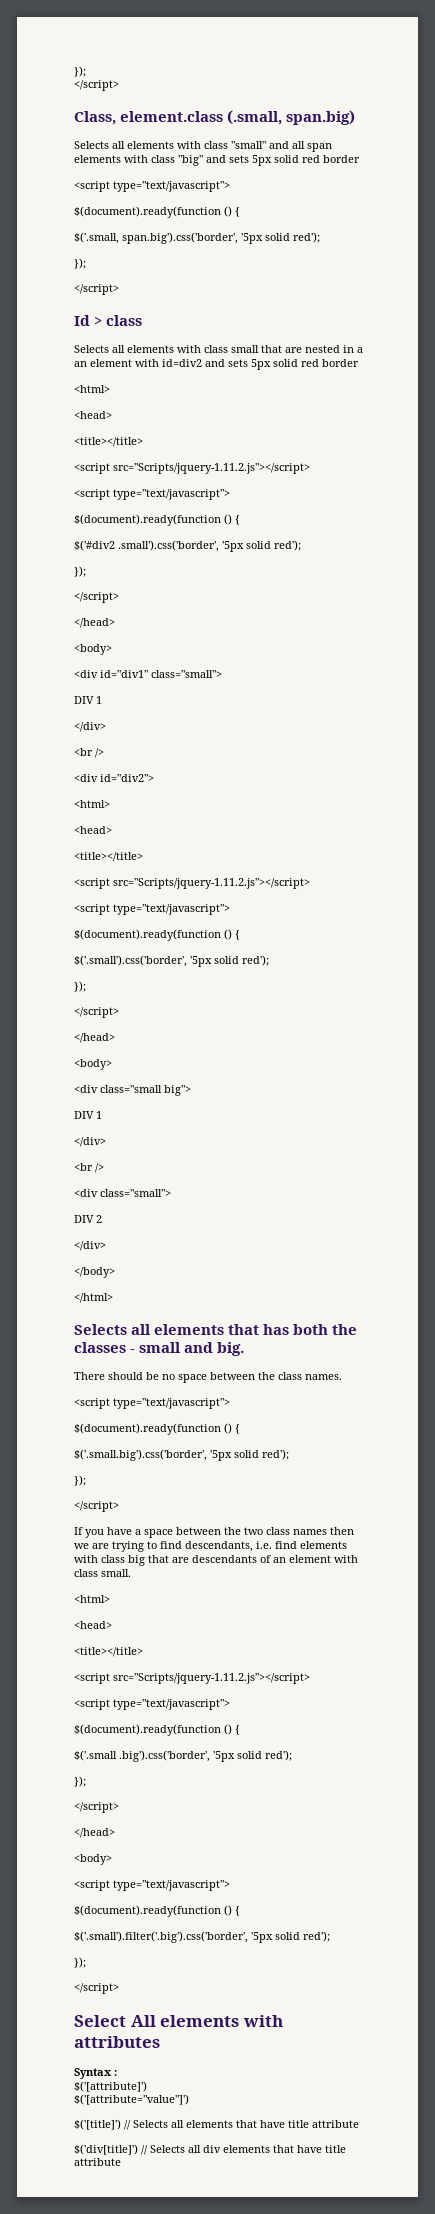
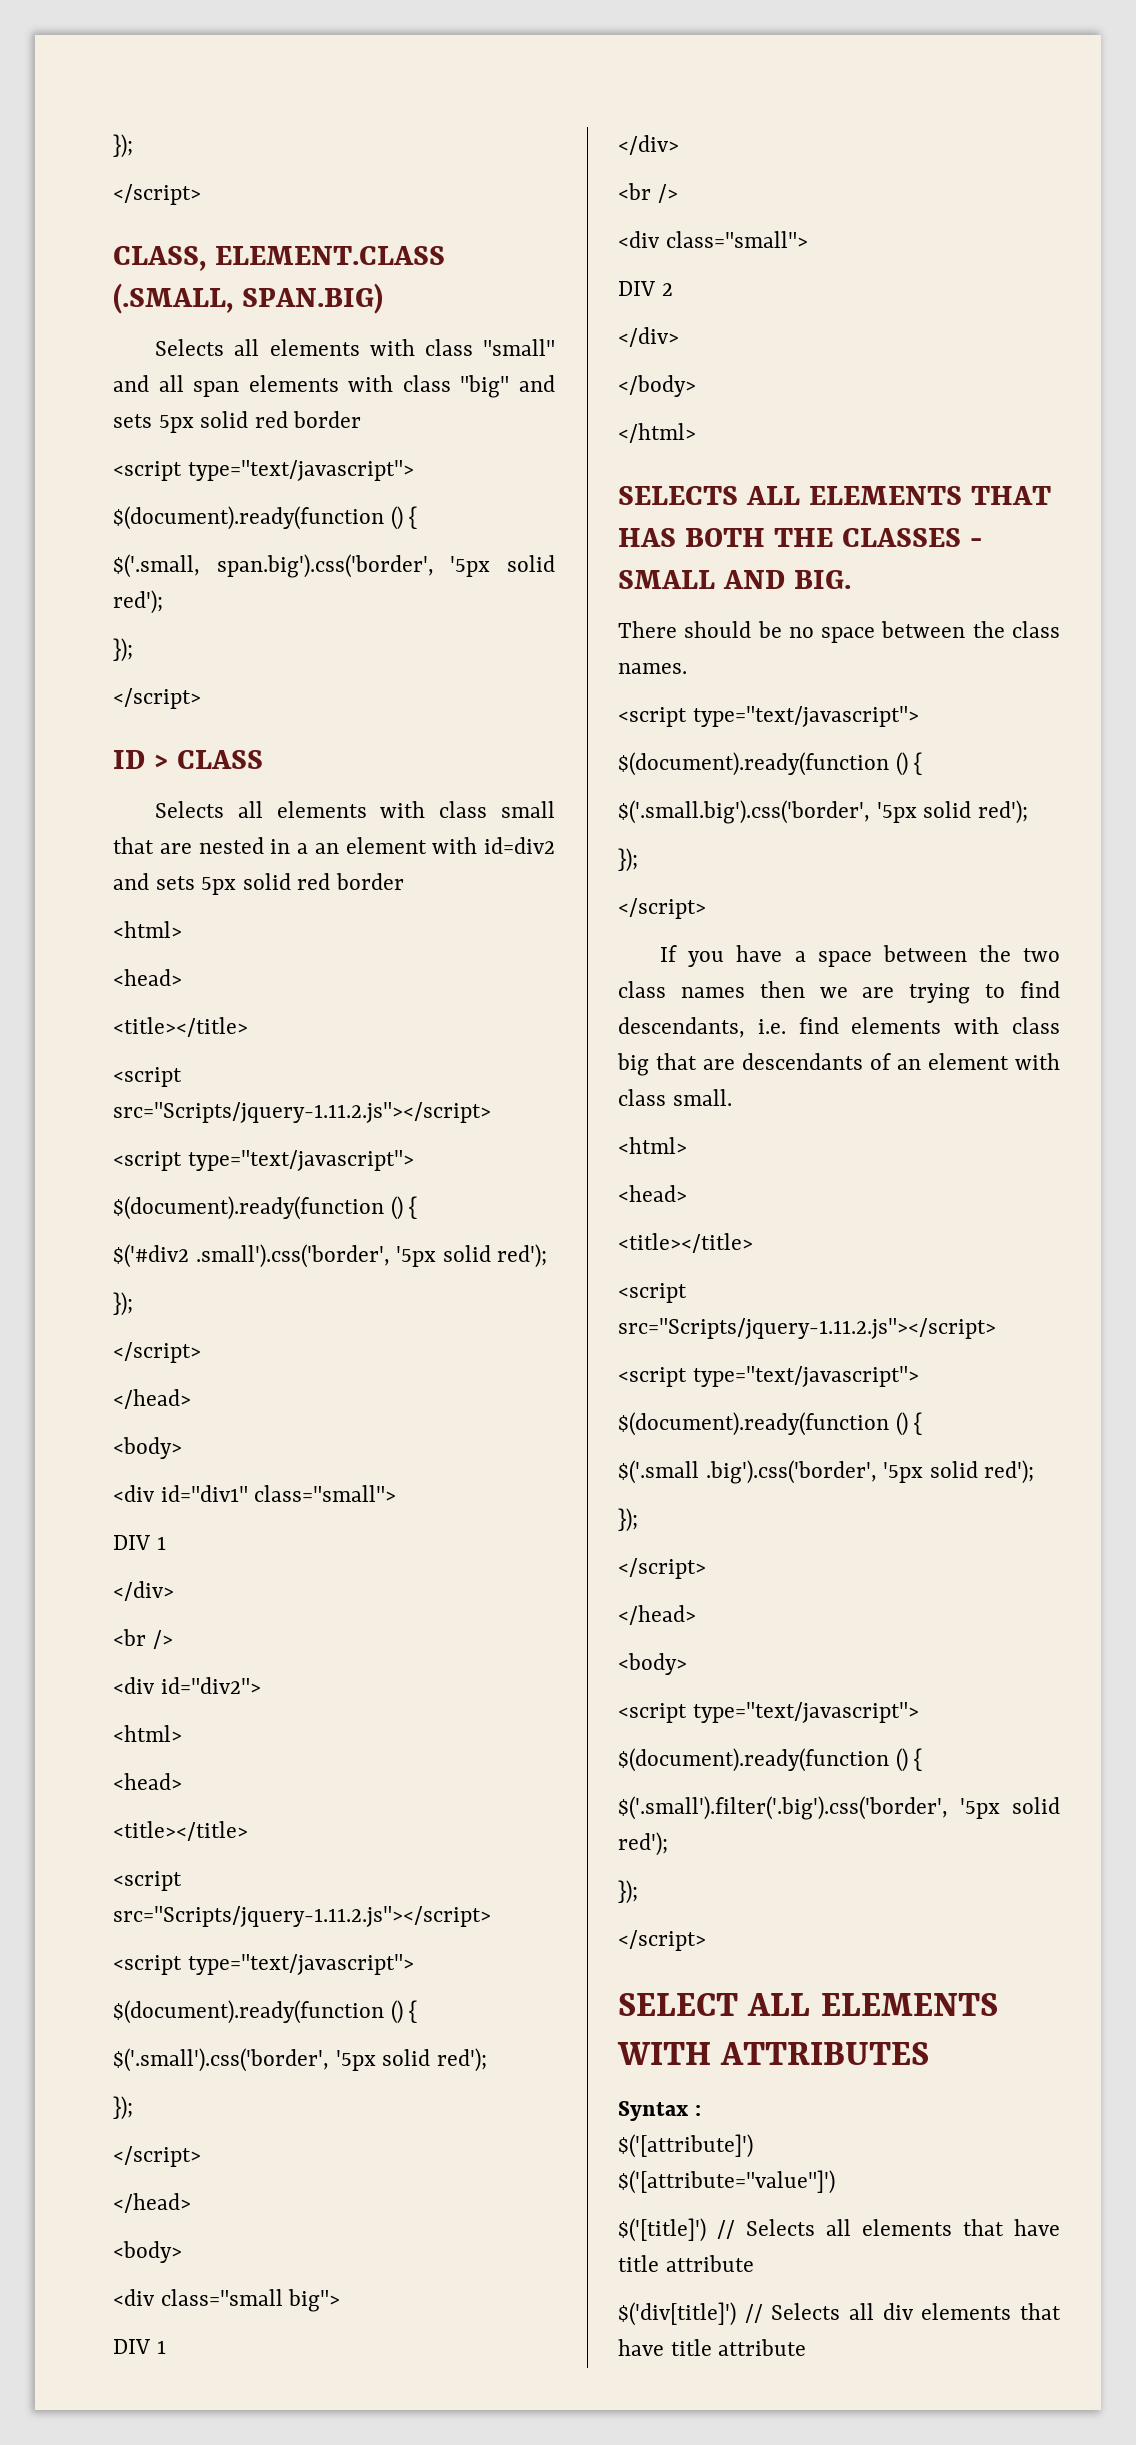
[74,66,86,77] [74,80,119,91] [74,110,356,125] }); // </script> // Class, element.class (.small, span.big) -> [113,134,133,158] [113,184,201,205] [113,246,445,271] [113,283,383,314] }); // </script> // CLASS, ELEMENT.CLASS (.SMALL, SPAN.BIG)
[74,315,143,326] Id > class -> [113,750,263,769] ID > CLASS
[74,1324,358,1335] [74,1342,245,1356] Selects all elements that has both the classes - small and big. -> [618,486,1051,505] [618,528,982,547] [618,570,851,589] SELECTS ALL ELEMENTS THAT HAS BOTH THE CLASSES - SMALL AND BIG.
[74,2015,283,2027] [74,2036,160,2048] Select All elements with attributes -> [618,1993,998,2016] [617,2042,930,2065] SELECT ALL ELEMENTS WITH ATTRIBUTES

